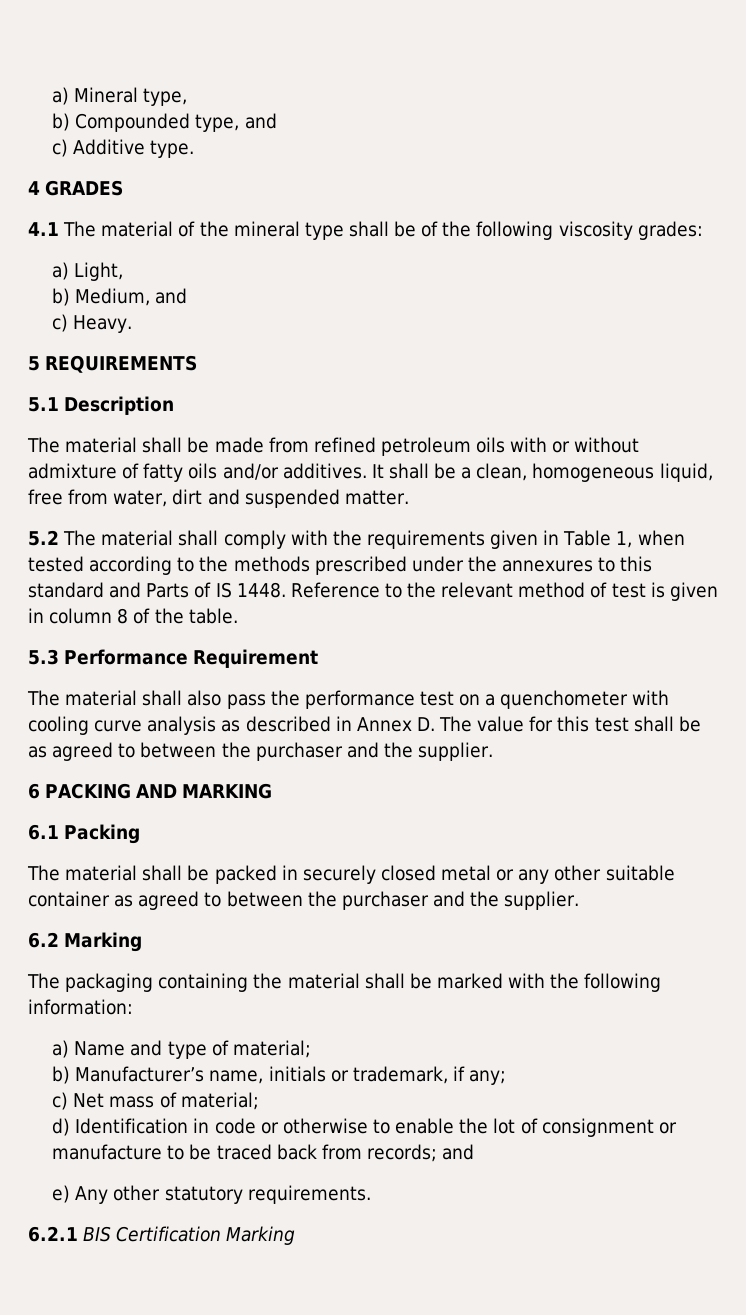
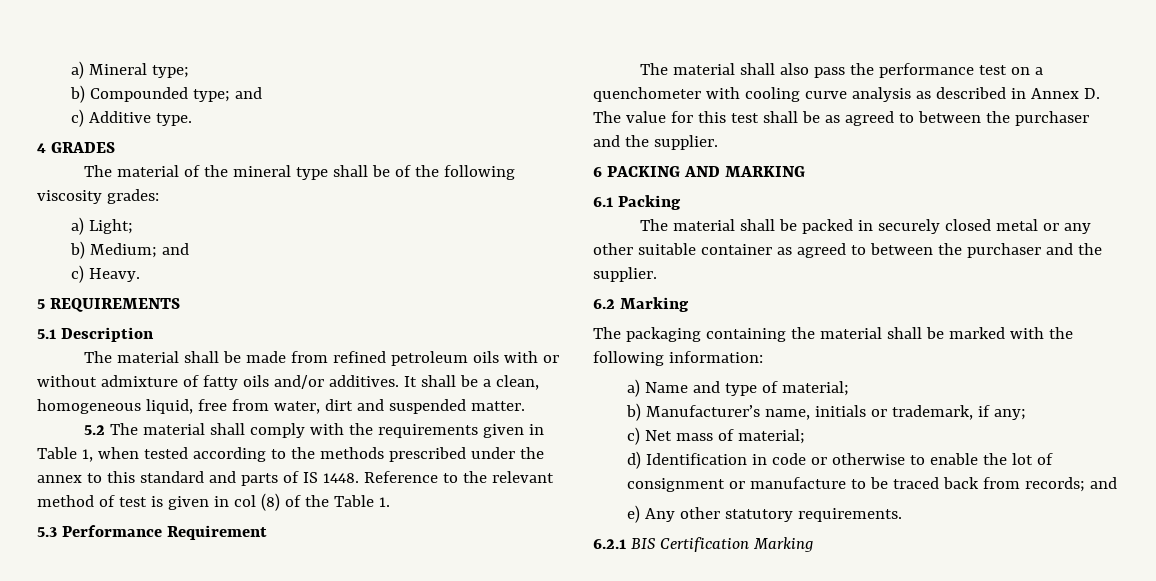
[143,88,188,106] type, -> [151,65,189,78] type;
[195,114,240,132] type, -> [192,89,230,102] type;
[28,222,59,236] 4.1 -> (115, 147) none
[74,262,124,281] [52,288,151,306] Light, // b) Medium, -> [88,219,133,234] [69,241,157,259] Light; // b) Medium;
[502,560,594,572] annexures -> [37,475,82,483] annex
[146,583,190,598] Parts -> [240,473,278,486] parts
[49,608,238,624] column 8 of the table. -> [233,493,390,511] col (8) of the Table 1.

